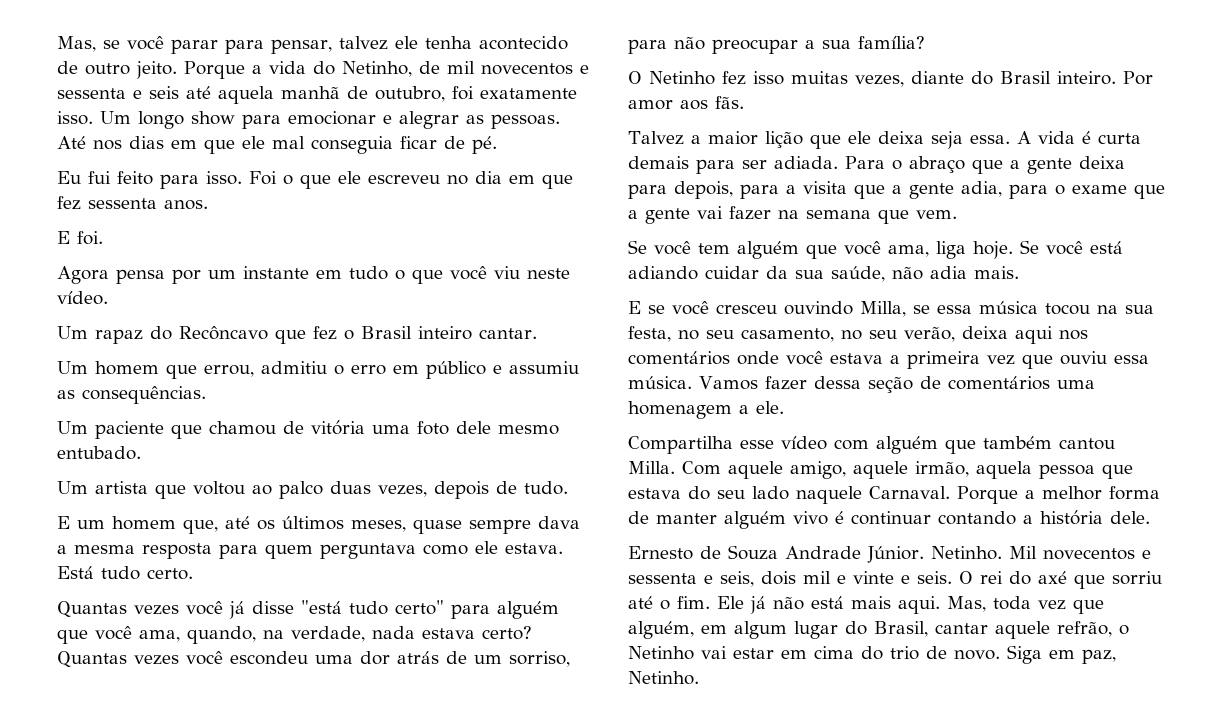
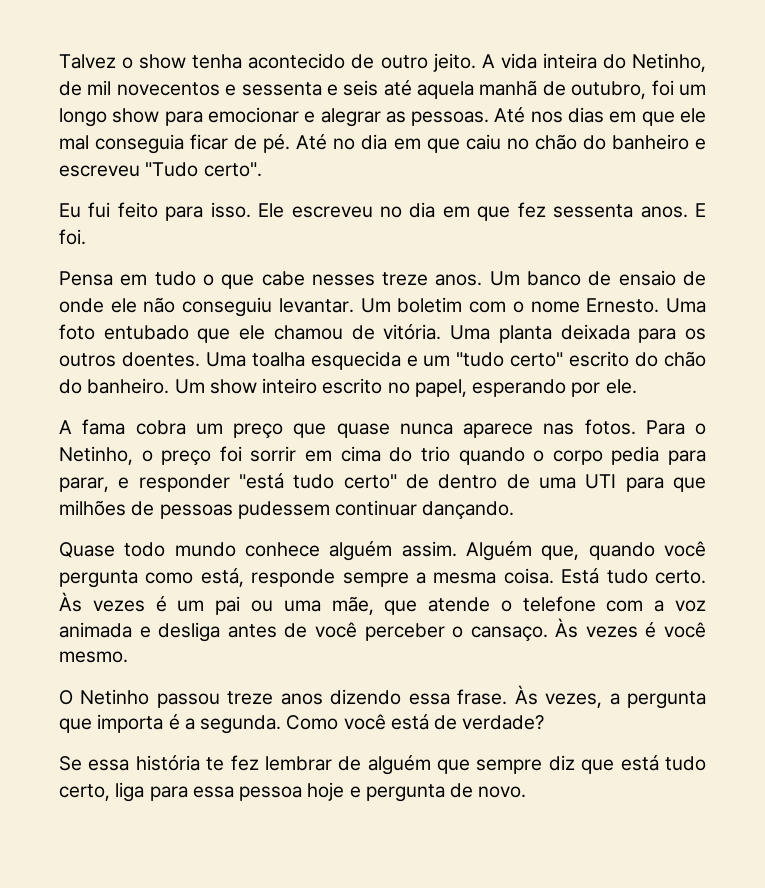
[57,36,418,54] Mas, se você parar para pensar, talvez ele -> [59,54,187,69] Talvez o show
[184,61,306,79] Porque a vida -> [481,53,597,69] A vida inteira
[480,88,577,99] [57,111,131,125] exatamente isso. Um -> [678,84,706,96] um
(497, 145) none -> [296,134,707,153] [59,162,262,177] Até no dia em que caiu no chão do banheiro e escreveu "Tudo certo".
[249,171,361,189] Foi o que ele -> [258,203,285,218] Ele
(208, 205) // -> (688, 212) none
[57,266,570,284] [57,291,108,305] [57,326,537,344] [57,361,579,379] [57,386,206,404] [57,420,559,439] [57,446,141,460] [57,481,568,499] [57,516,580,534] [57,541,563,559] [57,566,193,580] [57,600,559,619] [57,626,532,644] [57,651,570,668] [628,36,925,54] [628,71,1153,87] [628,96,744,110] [628,131,1141,149] [628,156,1125,174] [628,181,1165,199] [628,206,957,224] [628,240,1123,259] [628,266,1019,282] [628,301,1154,317] [628,326,1088,344] [628,351,1149,369] [628,376,1095,393] [628,401,784,419] [628,436,1115,454] [628,461,1133,479] [628,486,1160,504] [628,510,1150,529] [628,545,1151,563] [628,571,1162,589] [628,596,1104,614] [628,621,1129,639] [628,645,1116,664] [628,671,699,685] Agora pensa por um instante em tudo o que você viu neste vídeo. // Um rapaz do Recôncavo que fez o Brasil inteiro cantar. // Um homem que errou, admitiu o erro em público e assumiu as consequências. // Um paciente que chamou de vitória uma foto dele mesmo entubado. // Um artista que voltou ao palco duas vezes, depois de tudo. // E um homem que, até os últimos meses, quase sempre dava a mesma resposta para quem perguntava como ele estava. Está tudo certo. // Quantas vezes você já disse "está tudo certo" para alguém que você ama, quando, na verdade, nada estava certo? Quantas vezes você escondeu uma dor atrás de um sorriso, para não preocupar a sua família? // O Netinho fez isso muitas vezes, diante do Brasil inteiro. Por amor aos fãs. // Talvez a maior lição que ele deixa seja essa. A vida é curta demais para ser adiada. Para o abraço que a gente deixa para depois, para a visita que a gente adia, para o exame que a gente vai fazer na semana que vem. // Se você tem alguém que você ama, liga hoje. Se você está adiando cuidar da sua saúde, não adia mais. // E se você cresceu ouvindo Milla, se essa música tocou na sua festa, no seu casamento, no seu verão, deixa aqui nos comentários onde você estava a primeira vez que ouviu essa música. Vamos fazer dessa seção de comentários uma homenagem a ele. // Compartilha esse vídeo com alguém que também cantou Milla. Com aquele amigo, aquele irmão, aquela pessoa que estava do seu lado naquele Carnaval. Porque a melhor forma de manter alguém vivo é continuar contando a história dele. // Ernesto de Souza Andrade Júnior. Netinho. Mil novecentos e sessenta e seis, dois mil e vinte e seis. O rei do axé que sorriu até o fim. Ele já não está mais aqui. Mas, toda vez que alguém, em algum lugar do Brasil, cantar aquele refrão, o Netinho vai estar em cima do trio de novo. Siga em paz, Netinho. -> [59,270,706,289] [59,297,707,317] [59,324,707,343] [59,351,706,370] [59,378,637,397] [59,419,706,439] [59,446,707,466] [59,473,706,492] [59,500,515,520] [59,541,706,561] [59,568,706,588] [59,592,707,615] [59,618,706,642] [59,651,128,663] [59,685,706,709] [59,714,545,734] [59,755,706,775] [59,782,527,802] Pensa em tudo o que cabe nesses treze anos. Um banco de ensaio de onde ele não conseguiu levantar. Um boletim com o nome Ernesto. Uma foto entubado que ele chamou de vitória. Uma planta deixada para os outros doentes. Uma toalha esquecida e um "tudo certo" escrito do chão do banheiro. Um show inteiro escrito no papel, esperando por ele. // A fama cobra um preço que quase nunca aparece nas fotos. Para o Netinho, o preço foi sorrir em cima do trio quando o corpo pedia para parar, e responder "está tudo certo" de dentro de uma UTI para que milhões de pessoas pudessem continuar dançando. // Quase todo mundo conhece alguém assim. Alguém que, quando você pergunta como está, responde sempre a mesma coisa. Está tudo certo. Às vezes é um pai ou uma mãe, que atende o telefone com a voz animada e desliga antes de você perceber o cansaço. Às vezes é você mesmo. // O Netinho passou treze anos dizendo essa frase. Às vezes, a pergunta que importa é a segunda. Como você está de verdade? // Se essa história te fez lembrar de alguém que sempre diz que está tudo certo, liga para essa pessoa hoje e pergunta de novo.

